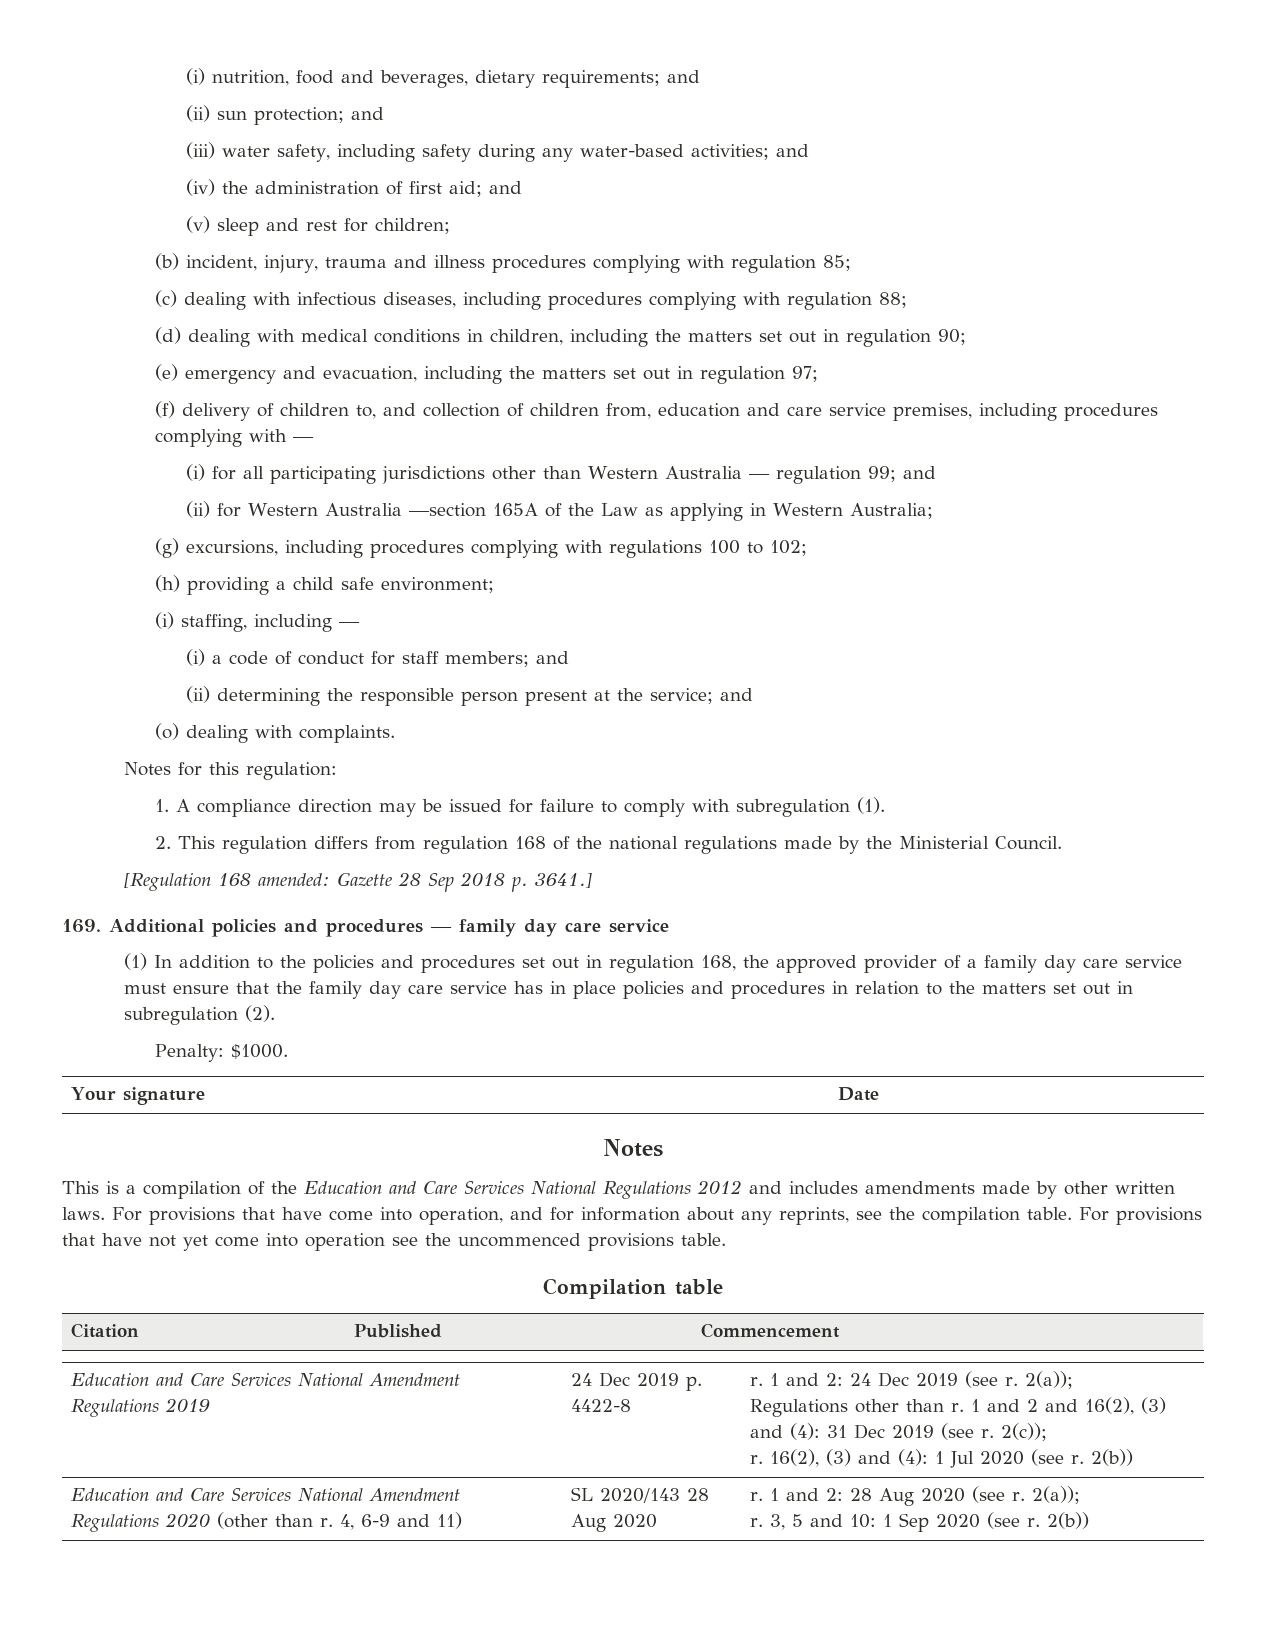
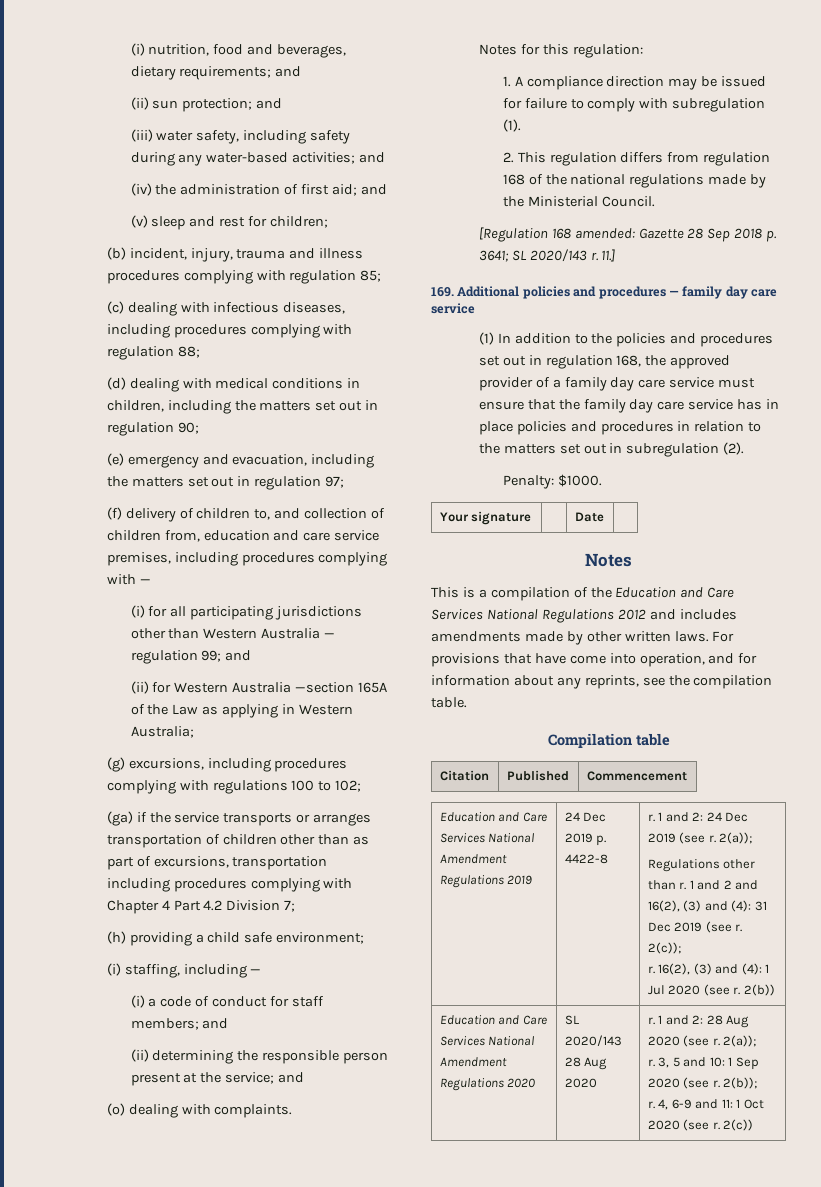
(807, 548) none -> [106,811,372,826] [106,834,370,848] [106,856,328,870] [106,878,353,892] [106,900,296,914] // (ga) if the service transports or arranges transportation of children other than as part of excursions, transportation including procedures complying with Chapter 4 Part 4.2 Division 7;
[534,872,592,888] 3641.] -> [478,249,616,262] 3641; SL 2020/143 r. 11.]
[1079,1207,1202,1225] [62,1233,726,1251] For provisions that have not yet come into operation see the uncommenced provisions table. -> (467, 702) none
[217,1512,463,1530] (other than r. 4, 6-9 and 11) -> (536, 1083) none
[1047,1512,1090,1529] 2(b)) -> [723,1077,758,1089] [647,1099,764,1110] [647,1119,754,1131] 2(b)); // r. 4, 6-9 and 11: 1 Oct 2020 (see r. 2(c))

